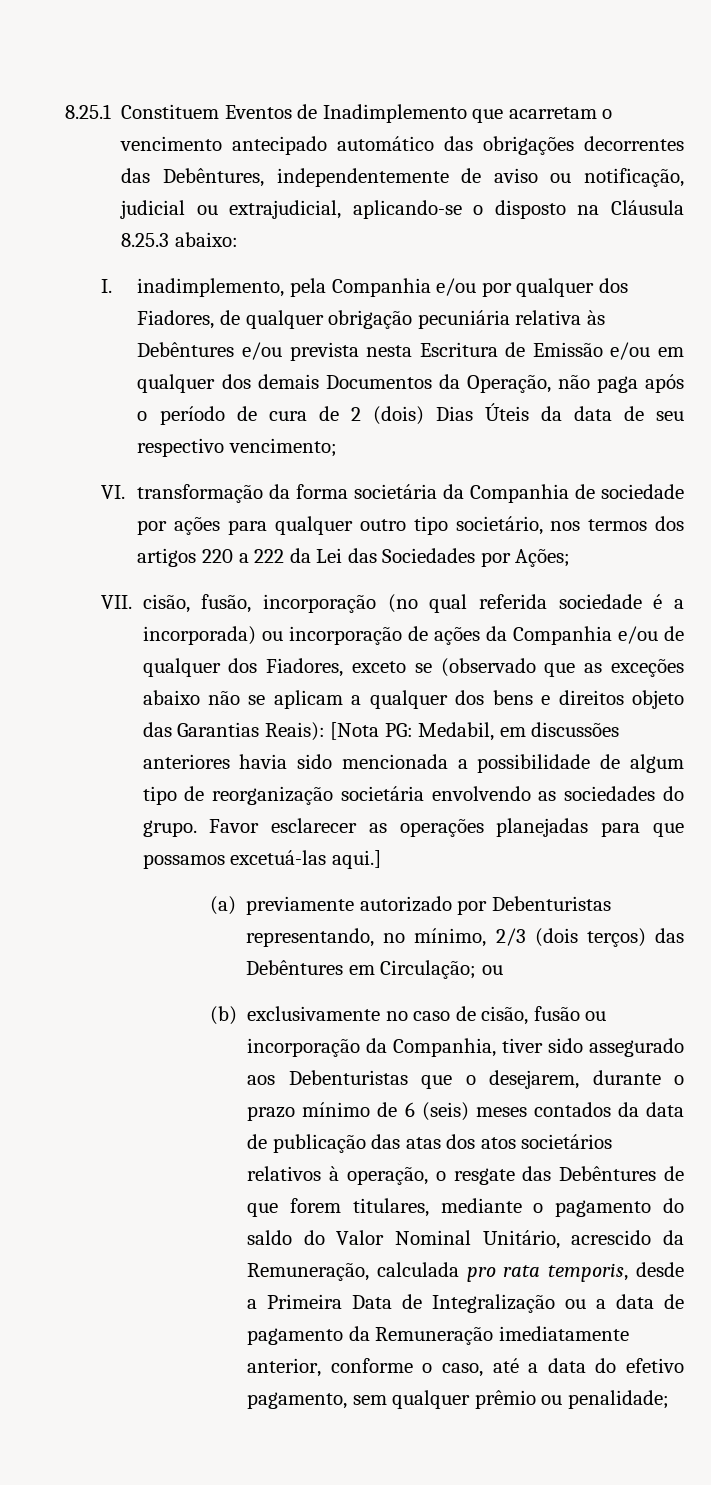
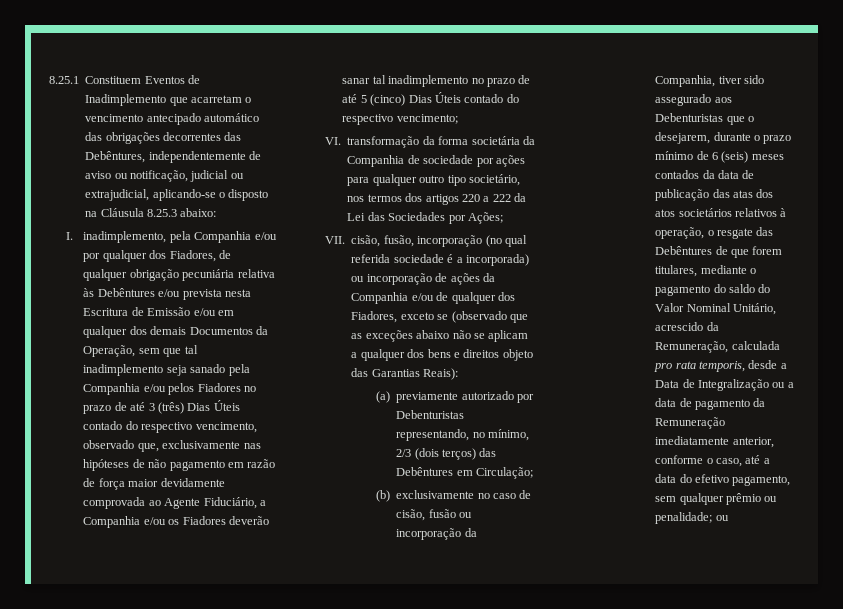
[557,374,684,393] [137,403,685,425] não paga após o período de cura de 2 (dois) Dias Úteis da data de seu -> [138,345,198,357] [83,364,250,376] [83,383,256,395] [83,400,240,414] [83,421,257,433] [83,440,261,452] [83,459,276,471] [83,478,225,490] [83,497,266,509] [83,516,269,528] [342,75,531,87] [342,92,519,106] sem que tal inadimplemento seja sanado pela Companhia e/ou pelos Fiadores no prazo de até 3 (três) Dias Úteis contado do respectivo vencimento, observado que, exclusivamente nas hipóteses de não pagamento em razão de força maior devidamente comprovada ao Agente Fiduciário, a Companhia e/ou os Fiadores deverão sanar tal inadimplemento no prazo de até 5 (cinco) Dias Úteis contado do
[330,722,620,741] [142,754,685,773] [142,786,685,805] [142,818,685,837] [142,850,381,869] [Nota PG: Medabil, em discussões anteriores havia sido mencionada a possibilidade de algum tipo de reorganização societária envolvendo as sociedades do grupo. Favor esclarecer as operações planejadas para que possamos excetuá-las aqui.] -> (459, 374) none
[481,965,503,975] ou -> (534, 473) none
[267,1294,343,1309] Primeira -> (787, 366) none
(669, 1399) none -> [715,515,729,521] ou

